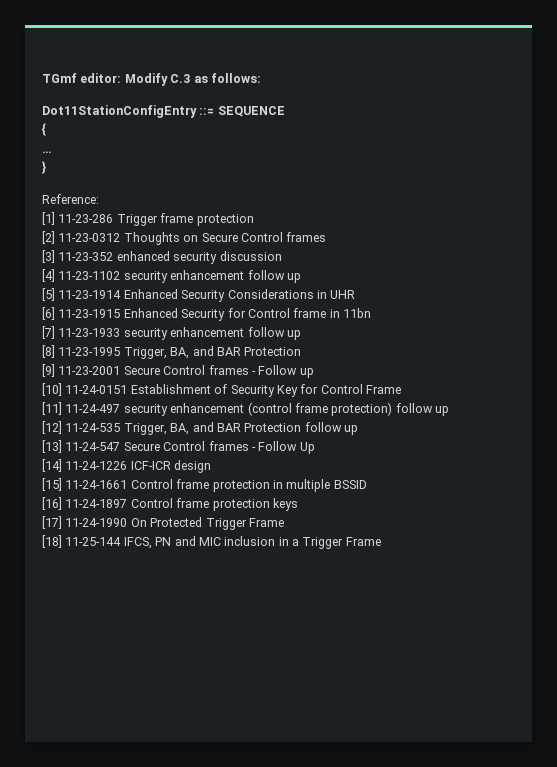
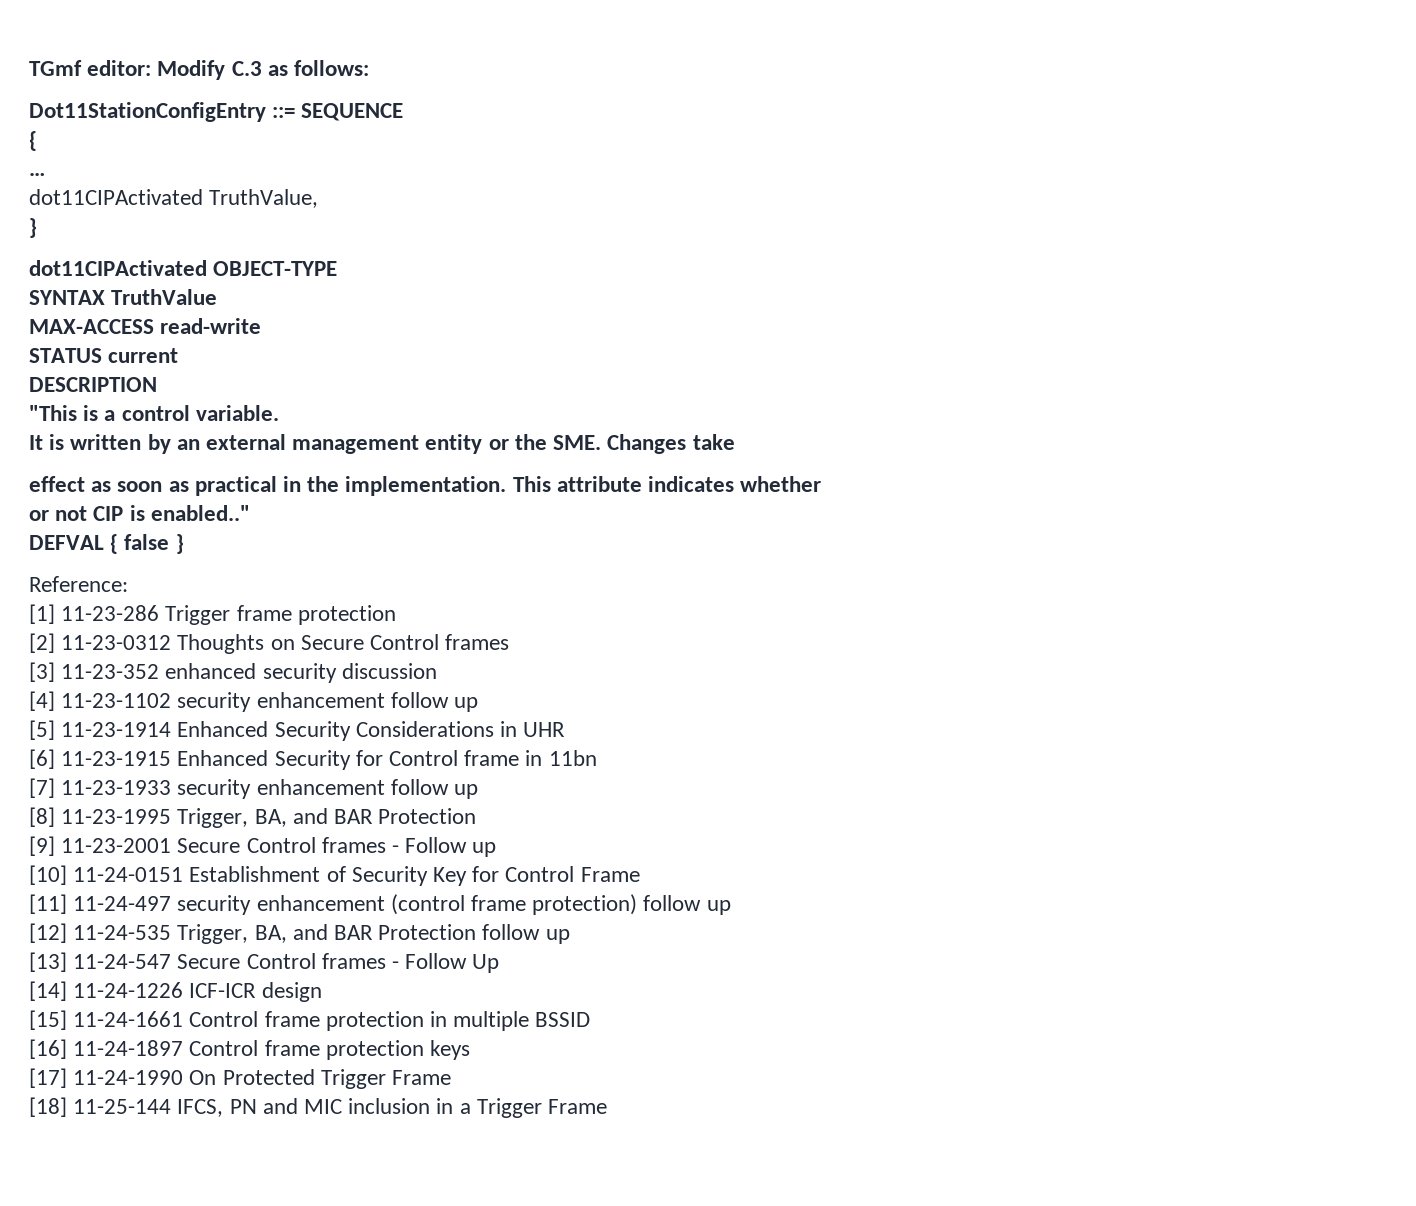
(51, 152) none -> [29,189,319,208] [29,218,37,238] [29,260,338,276] [29,289,218,305] [29,318,262,334] [29,348,179,363] [29,377,157,392] [29,405,279,421] [29,434,735,454] [29,476,822,496] [29,505,250,521] [29,534,170,554] dot11CIPActivated TruthValue, // } // dot11CIPActivated OBJECT-TYPE // SYNTAX TruthValue // MAX-ACCESS read-write // STATUS current // DESCRIPTION // "This is a control variable. // It is written by an external management entity or the SME. Changes take // effect as soon as practical in the implementation. This attribute indicates whether // or not CIP is enabled.." // DEFVAL { false

